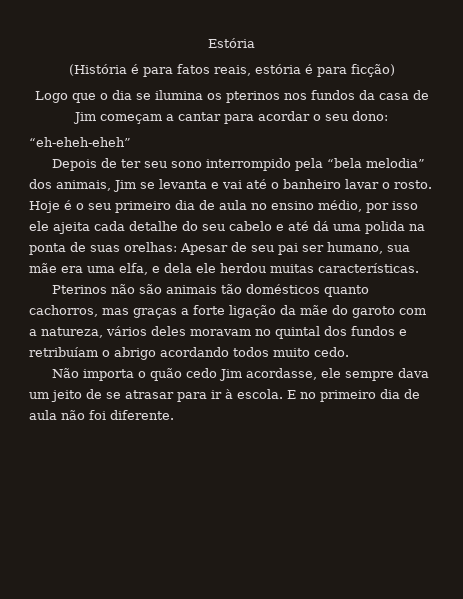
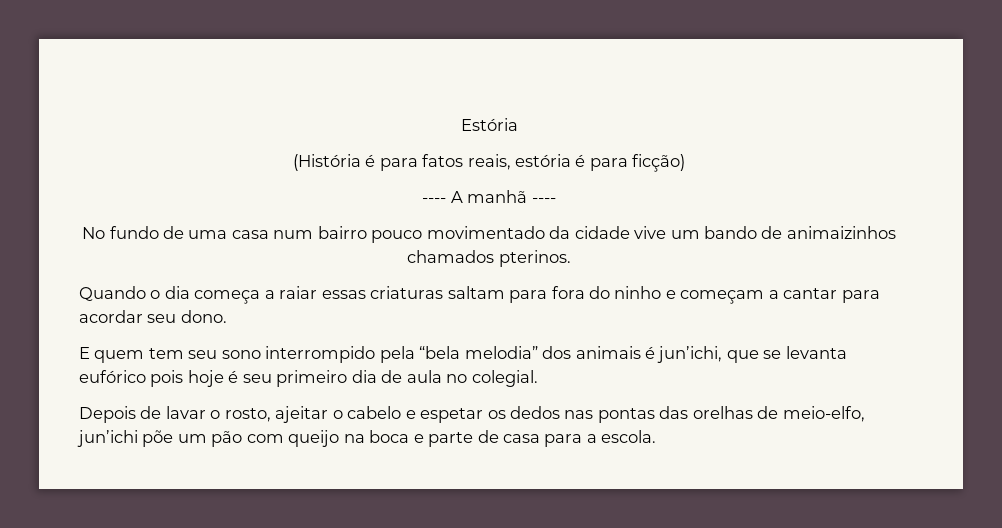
[34,90,429,103] [73,112,96,124] Logo que o dia se ilumina os pterinos nos fundos da casa de Jim -> [422,190,556,203] [82,226,896,243] [407,250,571,267] [79,286,676,304] ---- A manhã ---- // No fundo de uma casa num bairro pouco movimentado da cidade vive um bando de animaizinhos chamados pterinos. // Quando o dia começa a raiar essas criaturas saltam para fora do ninho e
[313,111,388,121] [29,137,131,147] [52,158,142,171] o seu dono: // “eh-eheh-eheh” // Depois de ter -> [147,310,227,323] [79,347,184,363] seu dono. // E quem tem
[56,179,432,192] [29,200,84,213] animais, Jim se levanta e vai até o banheiro lavar o rosto. Hoje é o -> [575,346,847,363] [79,370,239,387] animais é jun’ichi, que se levanta eufórico pois hoje é
[271,200,418,213] [29,221,425,234] [29,242,410,255] [29,263,419,275] [52,284,370,297] [29,305,426,318] [29,326,407,339] [29,347,349,360] [52,368,430,381] [29,389,420,402] [29,410,174,420] ensino médio, por isso ele ajeita cada detalhe do seu cabelo e até dá uma polida na ponta de suas orelhas: Apesar de seu pai ser humano, sua mãe era uma elfa, e dela ele herdou muitas características. // Pterinos não são animais tão domésticos quanto cachorros, mas graças a forte ligação da mãe do garoto com a natureza, vários deles moravam no quintal dos fundos e retribuíam o abrigo acordando todos muito cedo. // Não importa o quão cedo Jim acordasse, ele sempre dava um jeito de se atrasar para ir à escola. E no primeiro dia de aula não foi diferente. -> [471,370,538,387] [79,406,865,423] [77,430,657,447] colegial. // Depois de lavar o rosto, ajeitar o cabelo e espetar os dedos nas pontas das orelhas de meio-elfo, jun’ichi põe um pão com queijo na boca e parte de casa para a escola.

